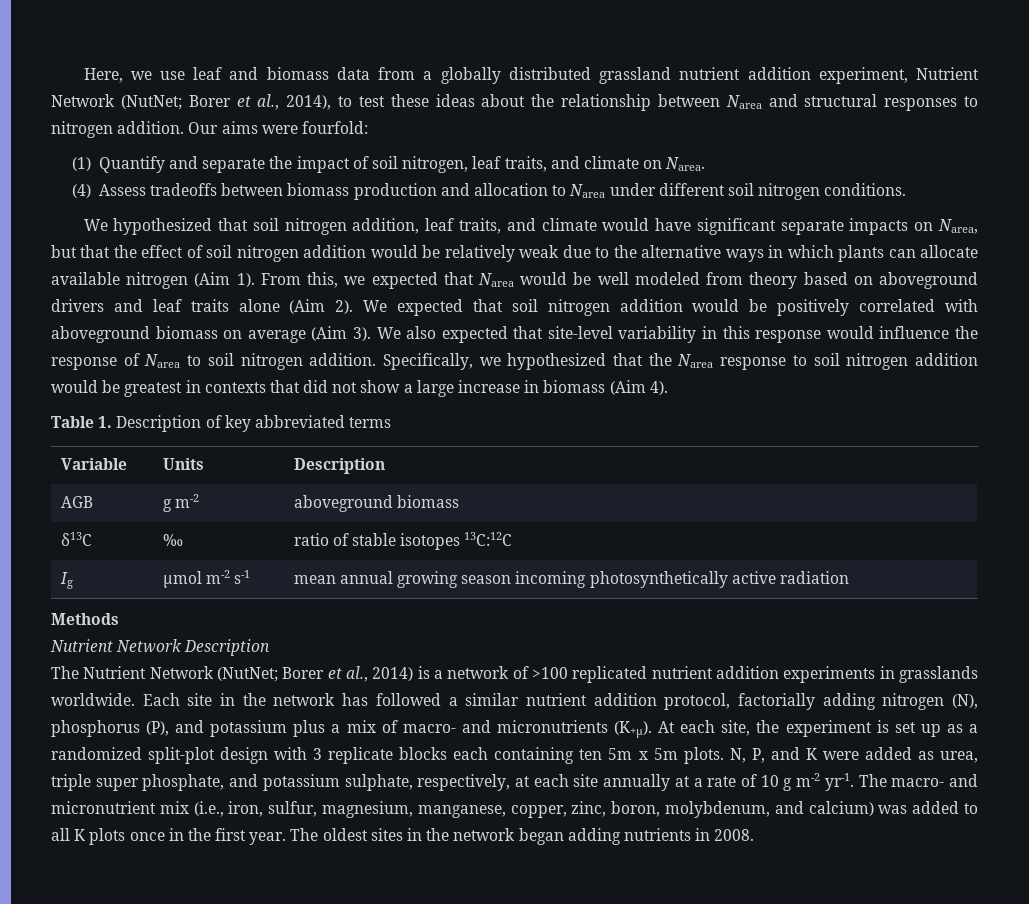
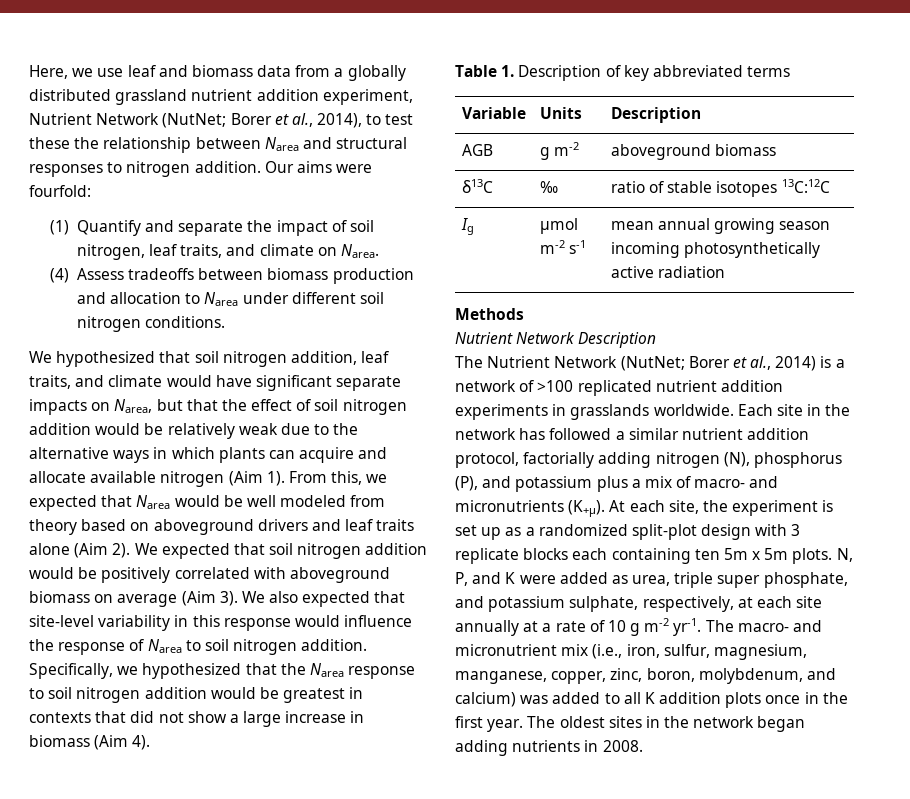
[435,94,526,107] ideas about -> (70, 143) none
(916, 253) none -> [299,447,388,463] acquire and
(87, 835) none -> [659,692,722,704] addition

